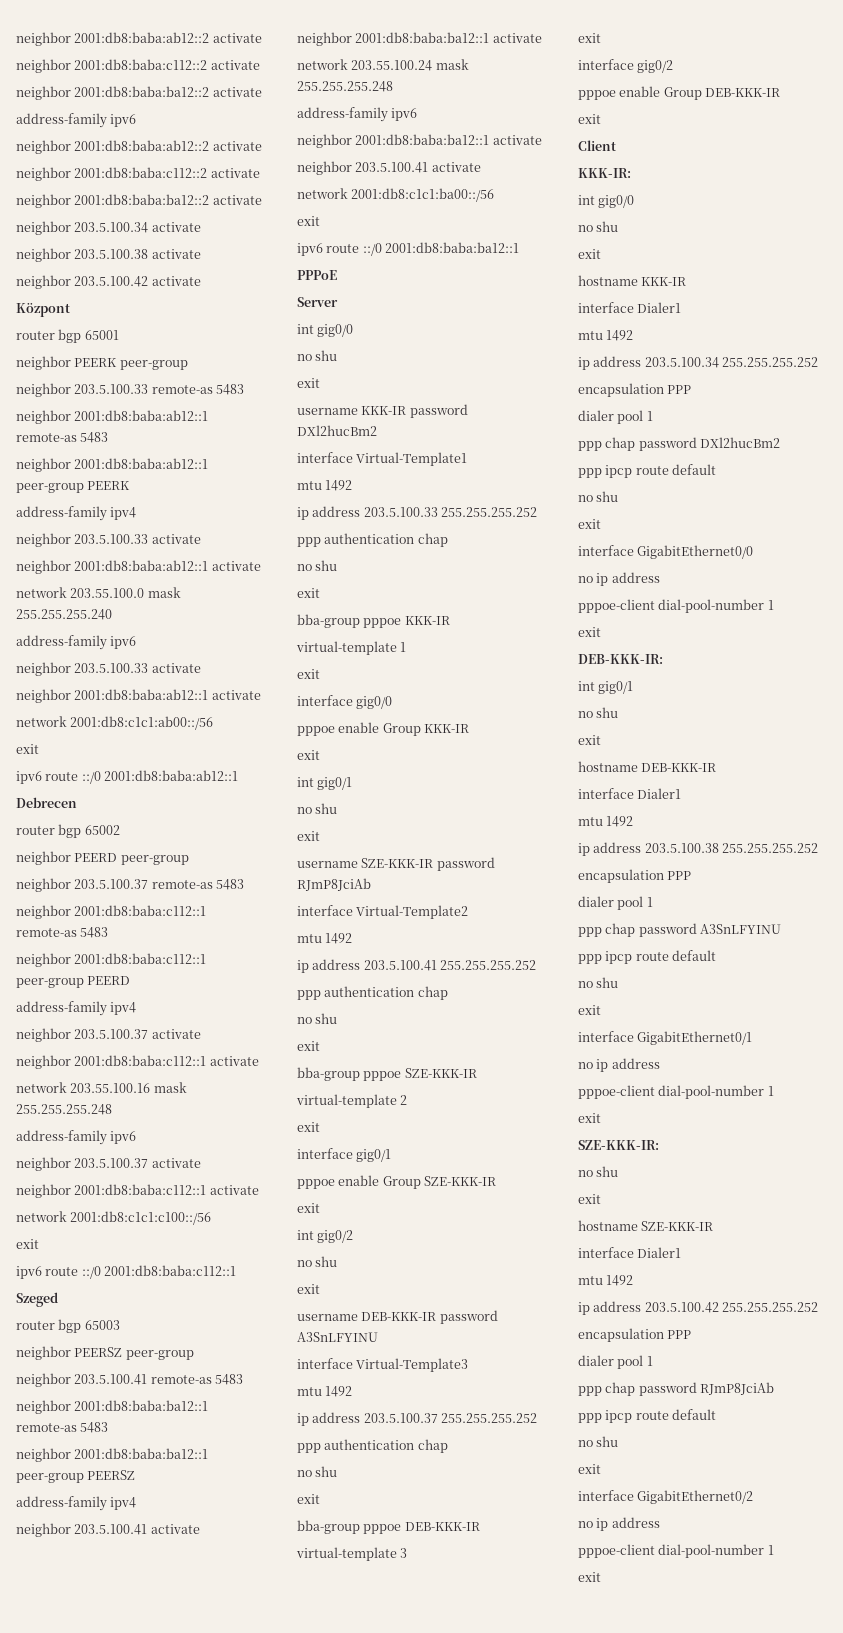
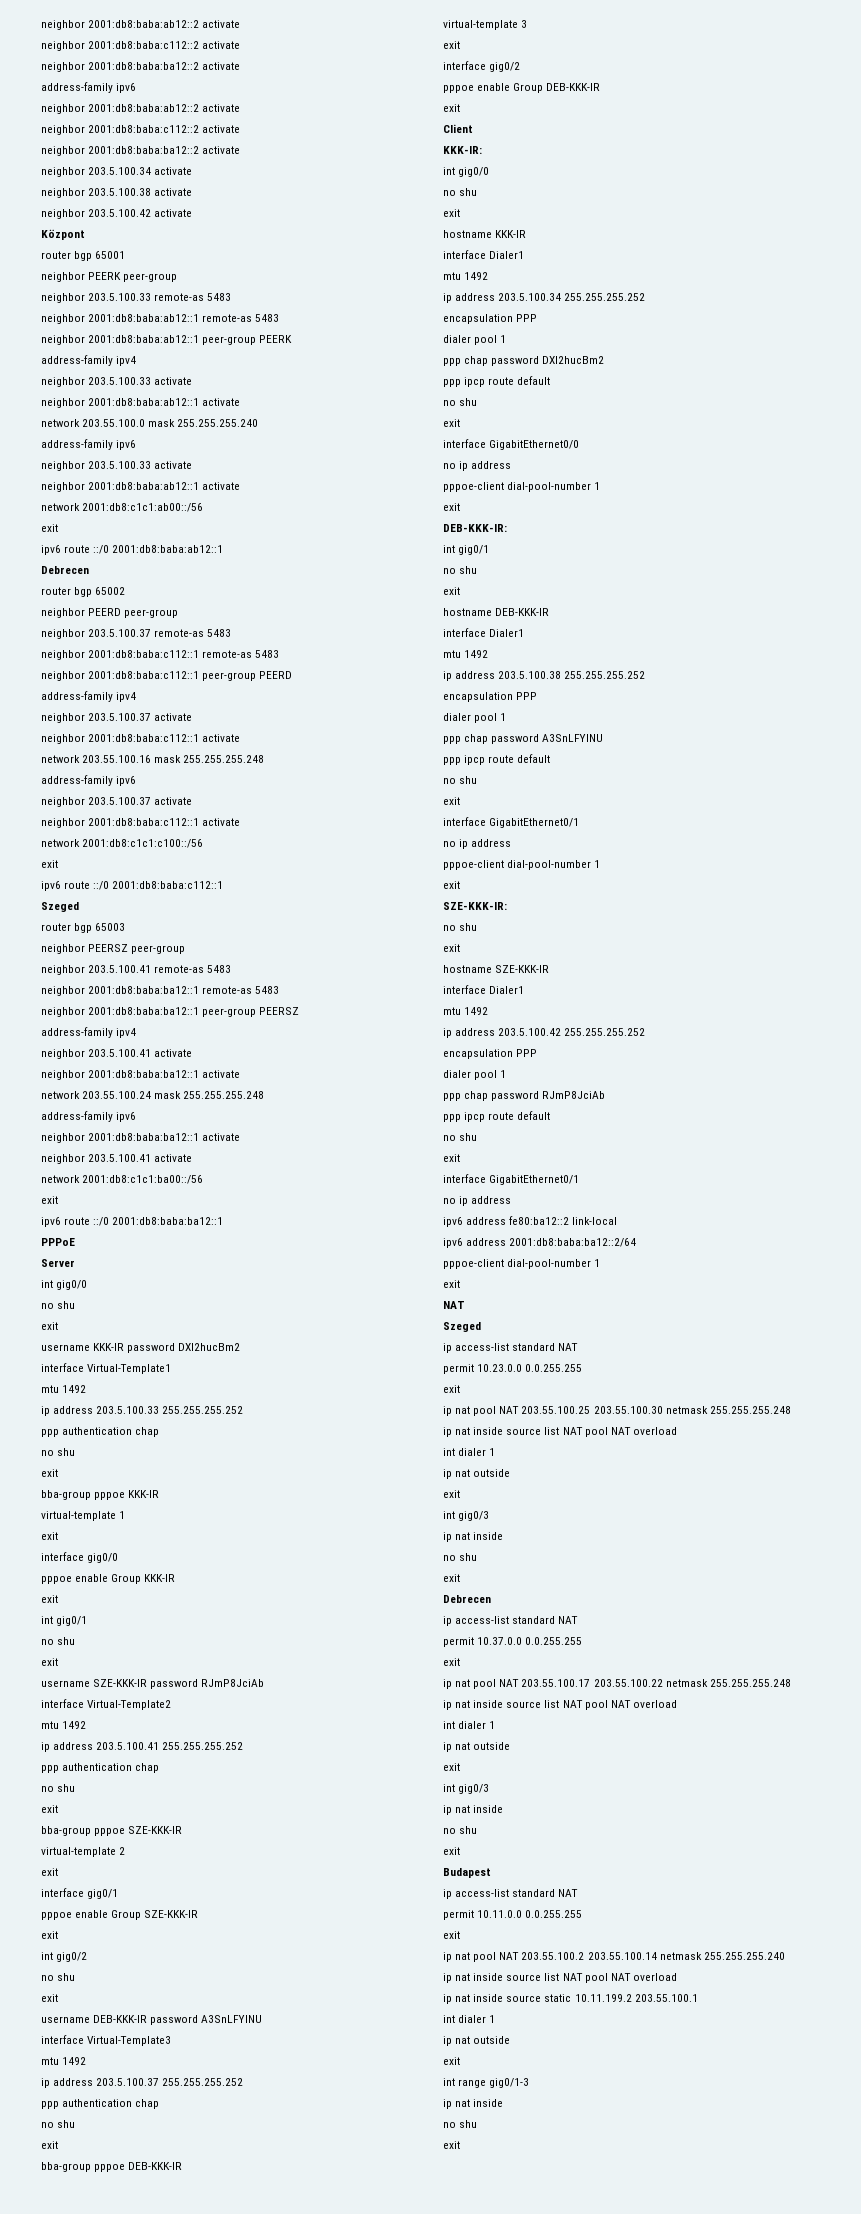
[637,1490,754,1504] [578,1517,660,1531] [578,1544,774,1558] GigabitEthernet0/2 // no ip address // pppoe-client dial-pool-number 1 -> [489,1175,580,1185] [443,1196,512,1206] [443,1216,618,1227] [443,1238,637,1248] [443,1259,601,1269] [443,1280,460,1288] [443,1301,465,1309] [443,1322,481,1332] [443,1343,579,1353] [443,1364,583,1374] [443,1385,460,1393] [443,1406,791,1416] [443,1427,677,1437] [443,1448,496,1456] [443,1469,511,1479] [443,1490,460,1498] [443,1511,490,1521] [443,1532,504,1542] [443,1553,478,1561] [443,1574,460,1582] [443,1595,491,1603] [443,1616,579,1626] [443,1637,583,1647] [443,1658,460,1666] [443,1679,791,1689] [443,1700,677,1710] [443,1721,496,1729] [443,1742,511,1752] [443,1763,460,1771] [443,1784,490,1794] [443,1805,504,1815] [443,1826,478,1834] [443,1847,460,1855] [443,1868,491,1878] [443,1889,579,1899] [443,1910,583,1920] [443,1931,460,1939] [443,1952,785,1962] [443,1973,677,1983] [443,1994,698,2004] [443,2015,496,2023] [443,2036,511,2046] [443,2057,460,2065] [443,2078,530,2088] [443,2099,504,2109] [443,2120,478,2128] GigabitEthernet0/1 // no ip address // ipv6 address fe80:ba12::2 link-local // ipv6 address 2001:db8:baba:ba12::2/64 // pppoe-client dial-pool-number 1 // exit // NAT // Szeged // ip access-list standard NAT // permit 10.23.0.0 0.0.255.255 // exit // ip nat pool NAT 203.55.100.25 203.55.100.30 netmask 255.255.255.248 // ip nat inside source list NAT pool NAT overload // int dialer 1 // ip nat outside // exit // int gig0/3 // ip nat inside // no shu // exit // Debrecen // ip access-list standard NAT // permit 10.37.0.0 0.0.255.255 // exit // ip nat pool NAT 203.55.100.17 203.55.100.22 netmask 255.255.255.248 // ip nat inside source list NAT pool NAT overload // int dialer 1 // ip nat outside // exit // int gig0/3 // ip nat inside // no shu // exit // Budapest // ip access-list standard NAT // permit 10.11.0.0 0.0.255.255 // exit // ip nat pool NAT 203.55.100.2 203.55.100.14 netmask 255.255.255.240 // ip nat inside source list NAT pool NAT overload // ip nat inside source static 10.11.199.2 203.55.100.1 // int dialer 1 // ip nat outside // exit // int range gig0/1-3 // ip nat inside // no shu

